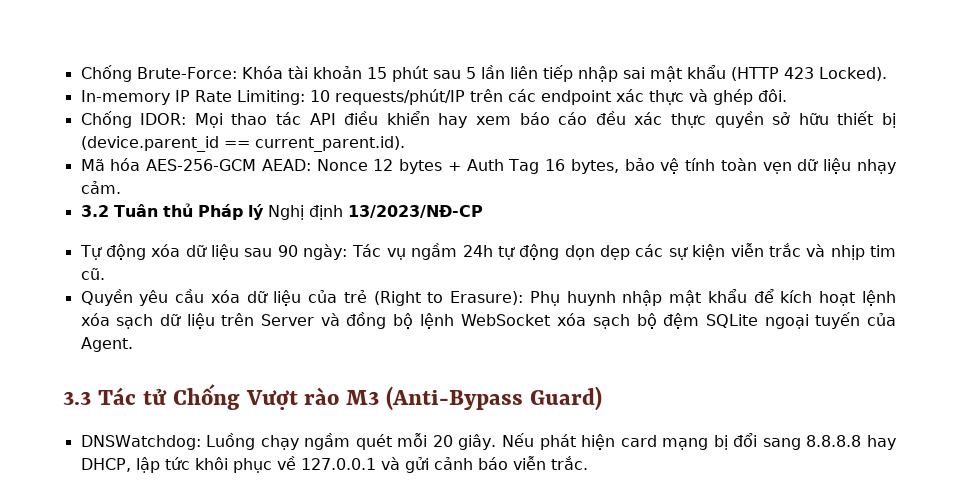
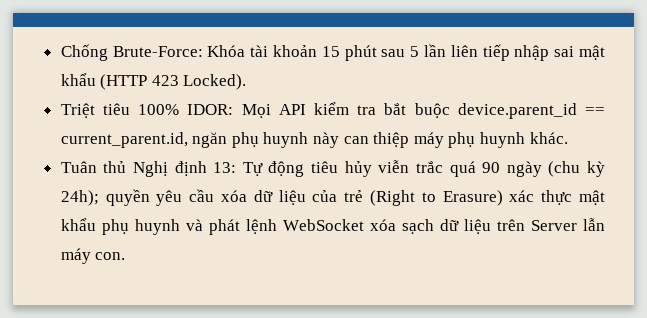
[80,89,787,105] [80,111,897,128] [80,136,405,152] [80,158,896,174] [80,181,121,194] [80,203,264,220] In-memory IP Rate Limiting: 10 requests/phút/IP trên các endpoint xác thực và ghép đôi. // Chống IDOR: Mọi thao tác API điều khiển hay xem báo cáo đều xác thực quyền sở hữu thiết bị (device.parent_id == current_parent.id). // Mã hóa AES-256-GCM AEAD: Nonce 12 bytes + Auth Tag 16 bytes, bảo vệ tính toàn vẹn dữ liệu nhạy cảm. // 3.2 Tuân thủ Pháp lý -> [60,102,605,119] [60,132,568,148] [60,161,127,173] Triệt tiêu 100% IDOR: Mọi API kiểm tra bắt buộc device.parent_id == current_parent.id, ngăn phụ huynh này can thiệp máy phụ huynh khác. // Tuân thủ
[347,205,483,218] 13/2023/NĐ-CP // -> [213,162,237,173] 13:
[151,243,896,260] [80,268,105,280] [80,289,133,306] xóa dữ liệu sau 90 ngày: Tác vụ ngầm 24h tự động dọn dẹp các sự kiện viễn trắc và nhịp tim cũ. // Quyền -> [311,160,605,177] [60,189,150,206] tiêu hủy viễn trắc quá 90 ngày (chu kỳ 24h); quyền
[450,289,896,306] Erasure): Phụ huynh nhập mật khẩu để kích hoạt lệnh -> [442,190,606,206] [60,218,364,235] Erasure) xác thực mật khẩu phụ huynh và phát lệnh WebSocket
[320,312,896,329] [80,337,133,352] [63,384,603,411] [80,433,896,450] [80,456,588,473] và đồng bộ lệnh WebSocket xóa sạch bộ đệm SQLite ngoại tuyến của Agent. // 3.3 Tác tử Chống Vượt rào M3 (Anti-Bypass Guard) // DNSWatchdog: Luồng chạy ngầm quét mỗi 20 giây. Nếu phát hiện card mạng bị đổi sang 8.8.8.8 hay DHCP, lập tức khôi phục về 127.0.0.1 và gửi cảnh báo viễn trắc. -> [583,218,606,231] [60,248,126,264] lẫn máy con.

